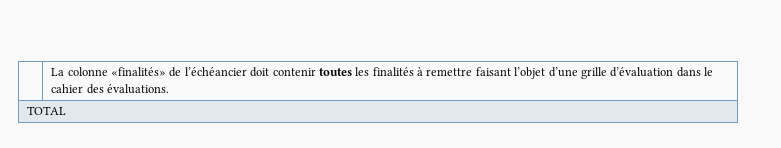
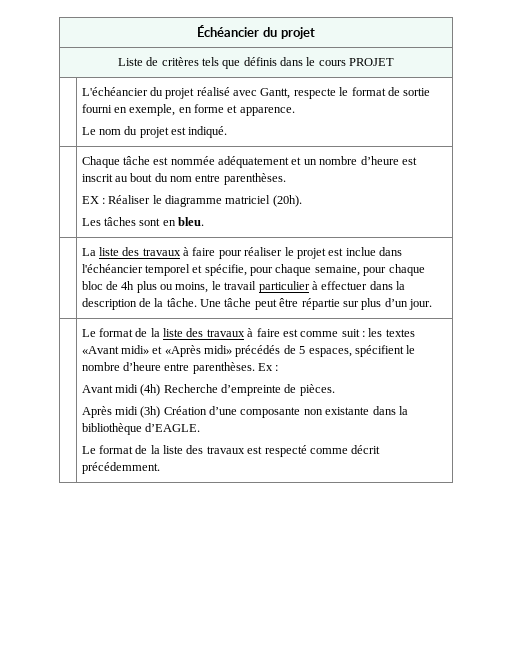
[51,67,714,79] [51,84,170,94] [27,106,67,115] | La colonne «finalités» de l’échéancier doit contenir toutes les finalités à remettre faisant l’objet d’une grille d’évaluation dans le cahier des évaluations. // TOTAL -> [197,25,315,39] [117,57,395,69] [81,87,431,99] [81,104,295,116] [81,126,228,138] [81,156,417,168] [81,173,286,185] [81,195,302,207] [81,217,205,226] [81,247,403,259] [81,264,425,276] [81,281,406,293] [81,298,433,310] [81,328,415,337] [81,345,416,357] [81,362,279,374] [81,384,335,396] [81,406,408,418] [81,423,200,435] [81,445,381,457] [81,462,160,474] Échéancier du projet // Liste de critères tels que définis dans le cours PROJET // | L'échéancier du projet réalisé avec Gantt, respecte le format de sortie fourni en exemple, en forme et apparence. // Le nom du projet est indiqué. // | Chaque tâche est nommée adéquatement et un nombre d’heure est inscrit au bout du nom entre parenthèses. // EX : Réaliser le diagramme matriciel (20h). // Les tâches sont en bleu. // | La liste des travaux à faire pour réaliser le projet est inclue dans l'échéancier temporel et spécifie, pour chaque semaine, pour chaque bloc de 4h plus ou moins, le travail particulier à effectuer dans la description de la tâche. Une tâche peut être répartie sur plus d’un jour. // | Le format de la liste des travaux à faire est comme suit : les textes «Avant midi» et «Après midi» précédés de 5 espaces, spécifient le nombre d’heure entre parenthèses. Ex : // Avant midi (4h) Recherche d’empreinte de pièces. // Après midi (3h) Création d’une composante non existante dans la bibliothèque d’EAGLE. // Le format de la liste des travaux est respecté comme décrit précédemment.

